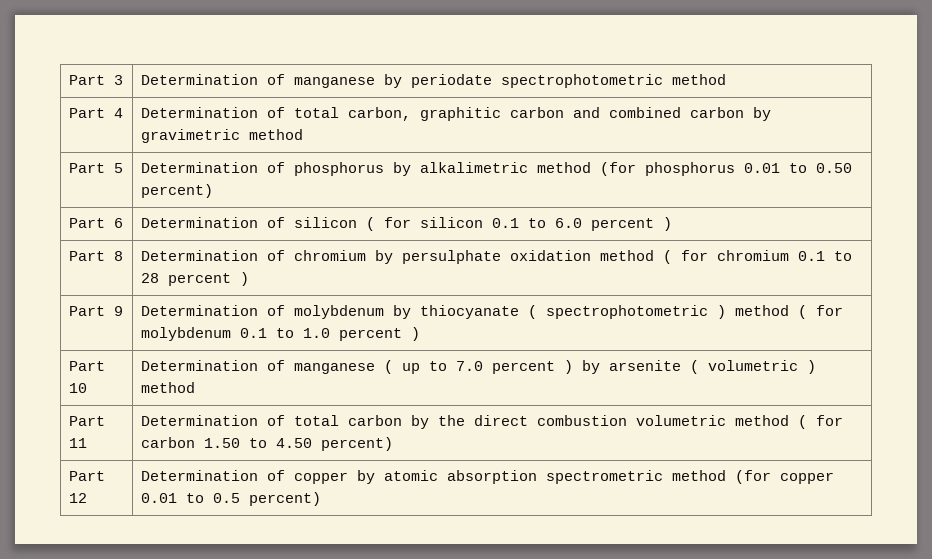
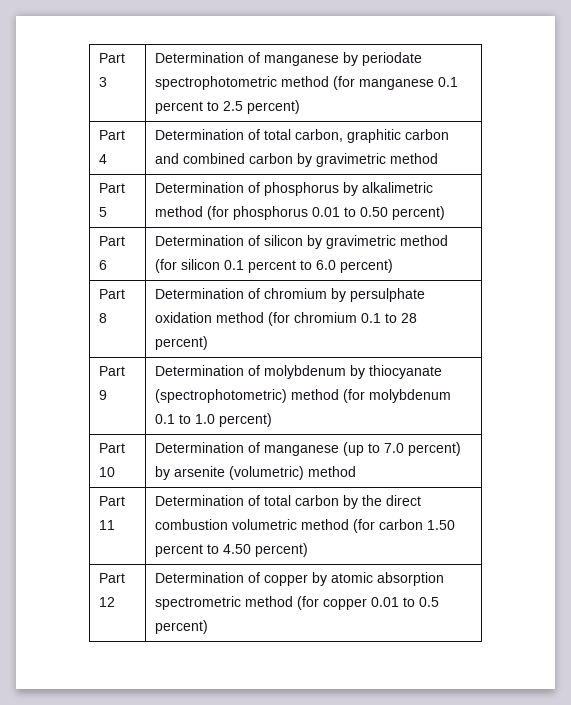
(727, 79) none -> [332,76,458,90] [154,100,300,114] (for manganese 0.1 percent to 2.5 percent)
[366,217,412,231] ( for -> [306,235,448,249] [154,259,177,273] by gravimetric method (for
(520, 223) none -> [247,260,296,273] percent
[591,217,673,231] percent ) -> [339,259,393,273] percent)
[663,250,709,264] ( for -> [267,312,290,326] (for
[168,272,250,286] percent ) -> [154,336,208,350] percent)
[528,305,844,319] ( spectrophotometric ) method ( for -> [154,389,365,403] (spectrophotometric) method (for
[339,327,421,341] percent ) -> [218,413,272,427] percent)
[384,360,817,374] ( up to 7.0 percent ) by arsenite ( volumetric ) -> [342,442,461,456] [154,466,304,480] (up to 7.0 percent) by arsenite (volumetric)
[798,415,844,429] ( for -> [352,519,375,533] (for
(241, 443) none -> [154,544,203,557] percent

